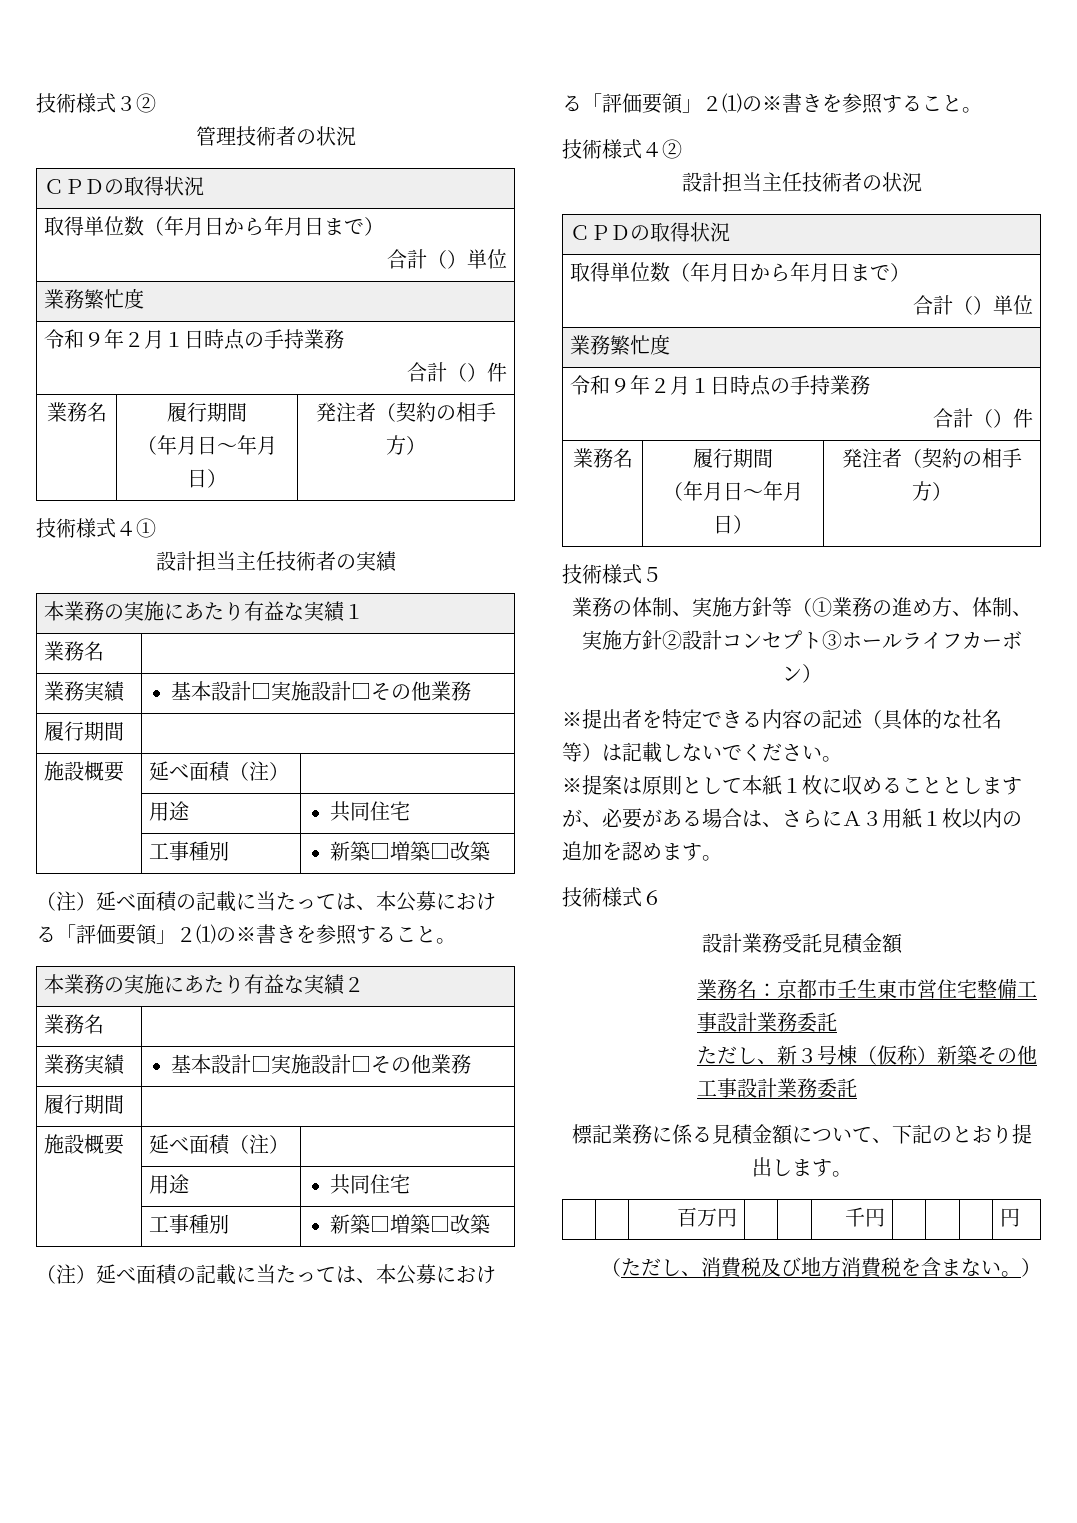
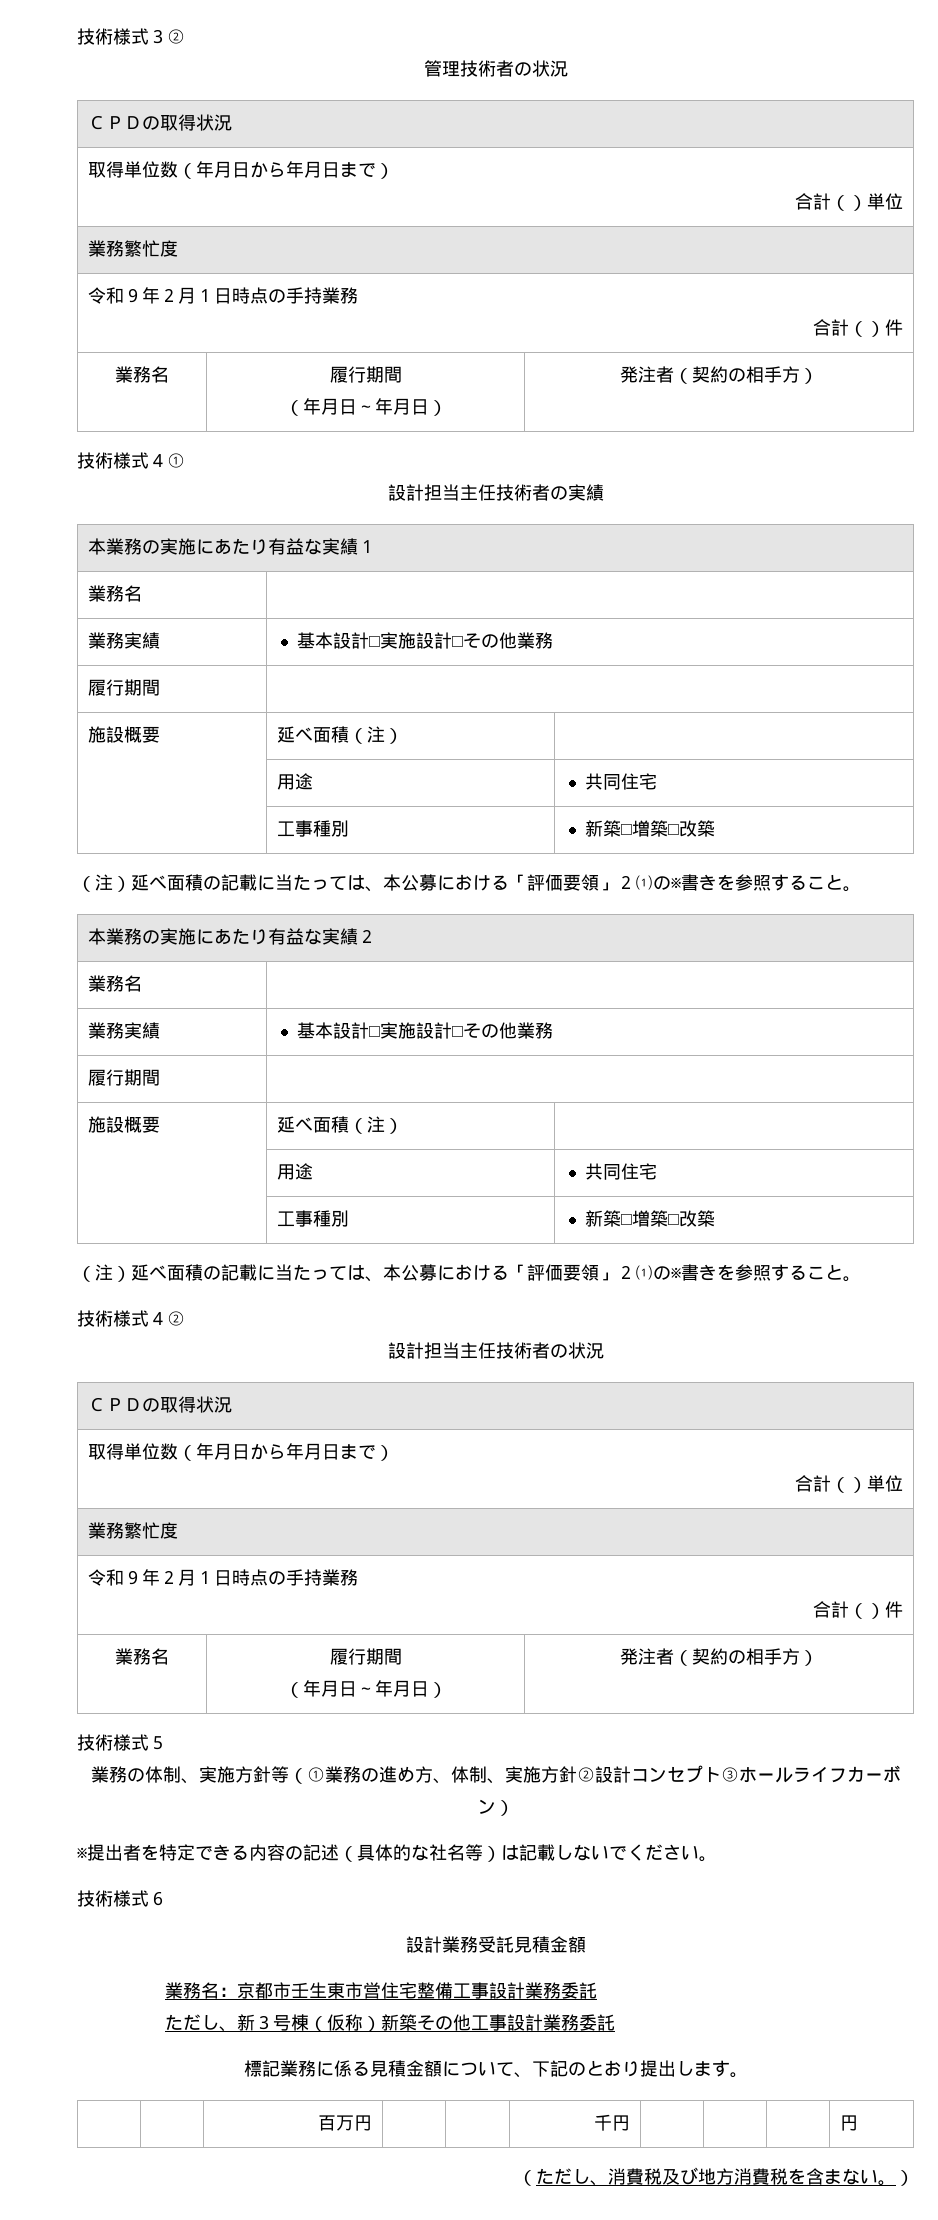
[562,775,1022,796] [562,808,1022,829] [562,841,722,861] // ※提案は原則として本紙１枚に収めることとしますが、必要がある場合は、さらにＡ３用紙１枚以内の追加を認めます。 -> (717, 1859) none

